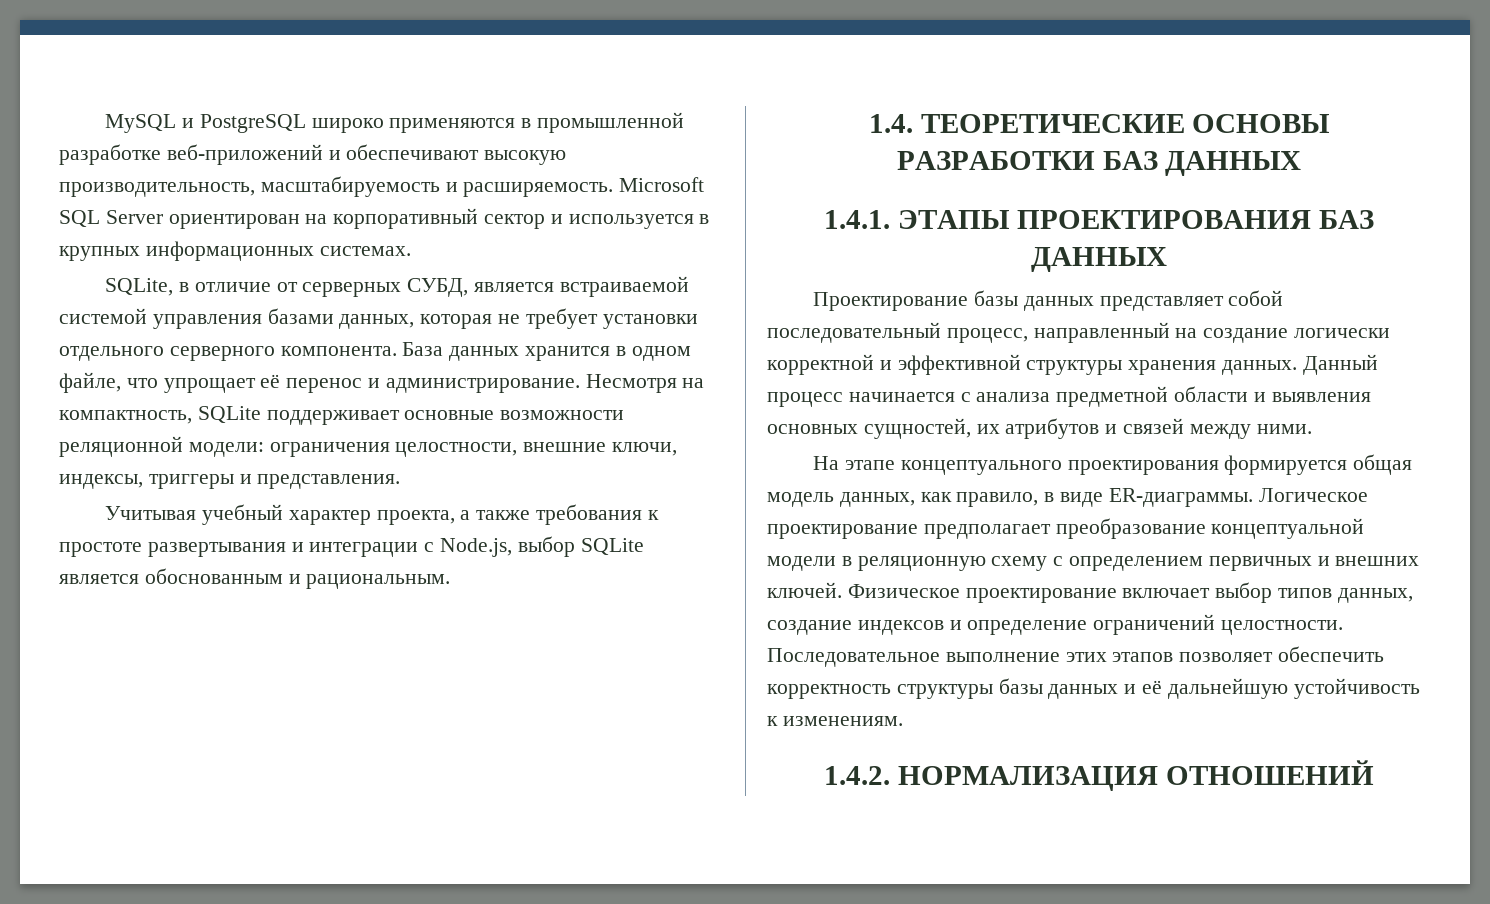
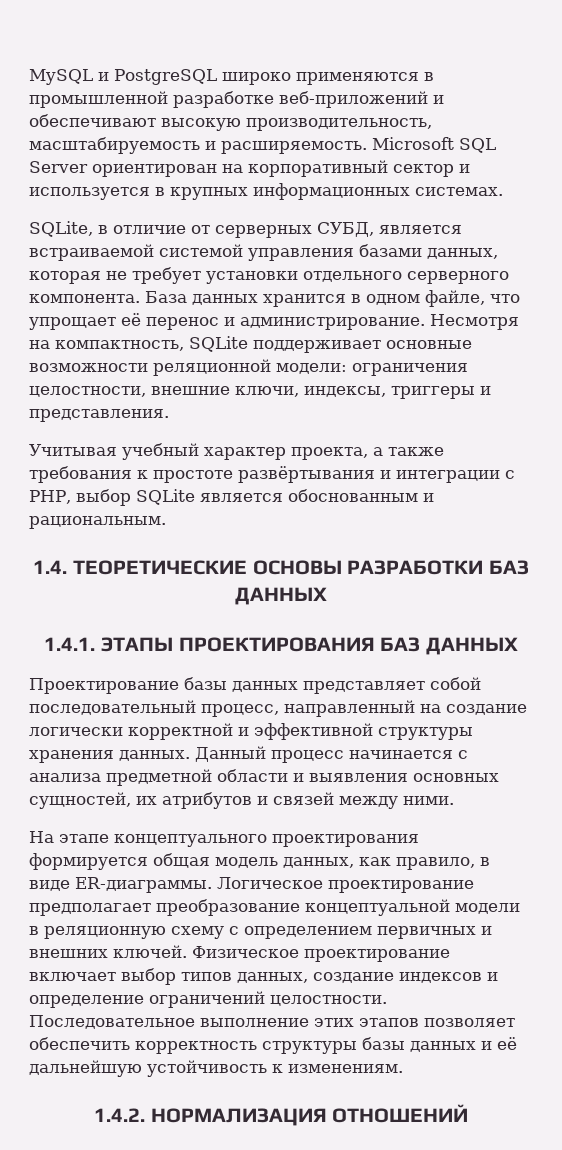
[147,542,286,557] развертывания -> [238,466,375,483] развёртывания
[440,538,513,557] Node.js, -> [29,490,71,504] PHP,

